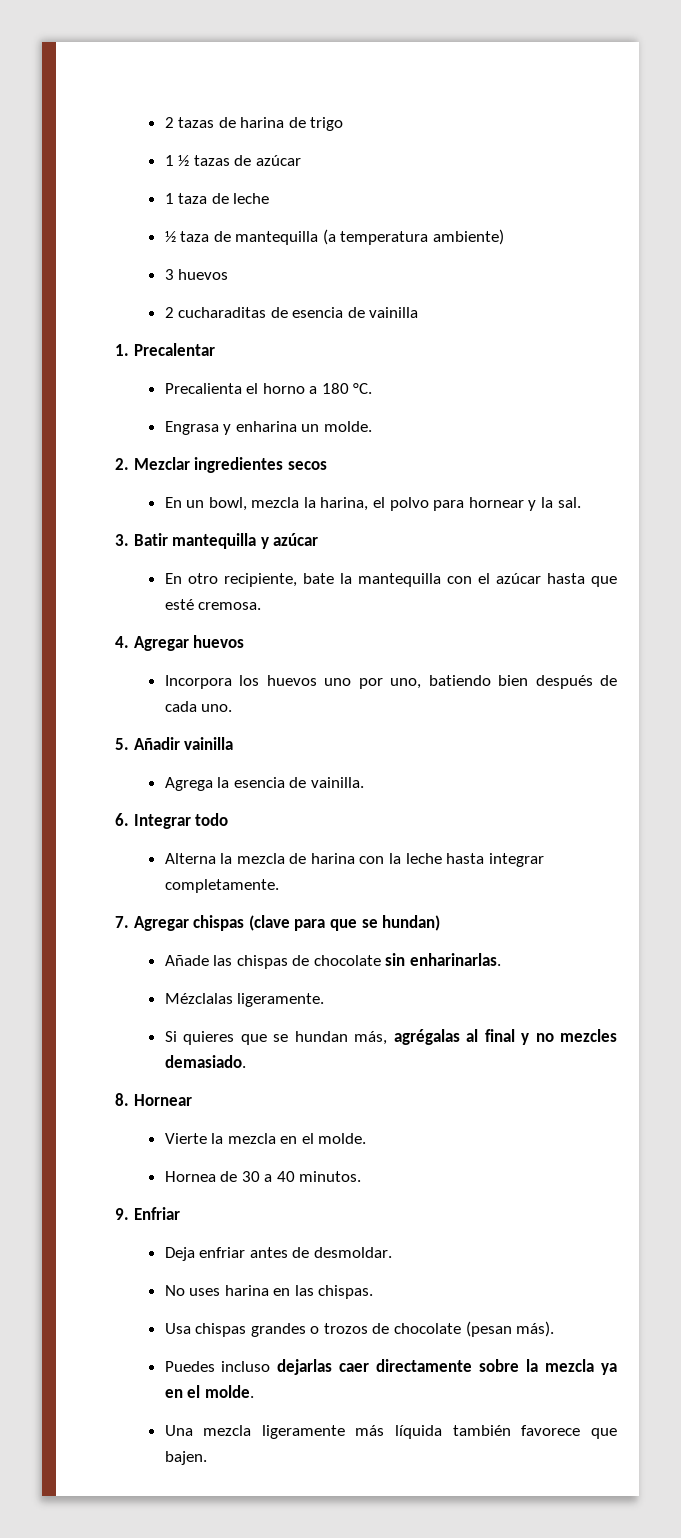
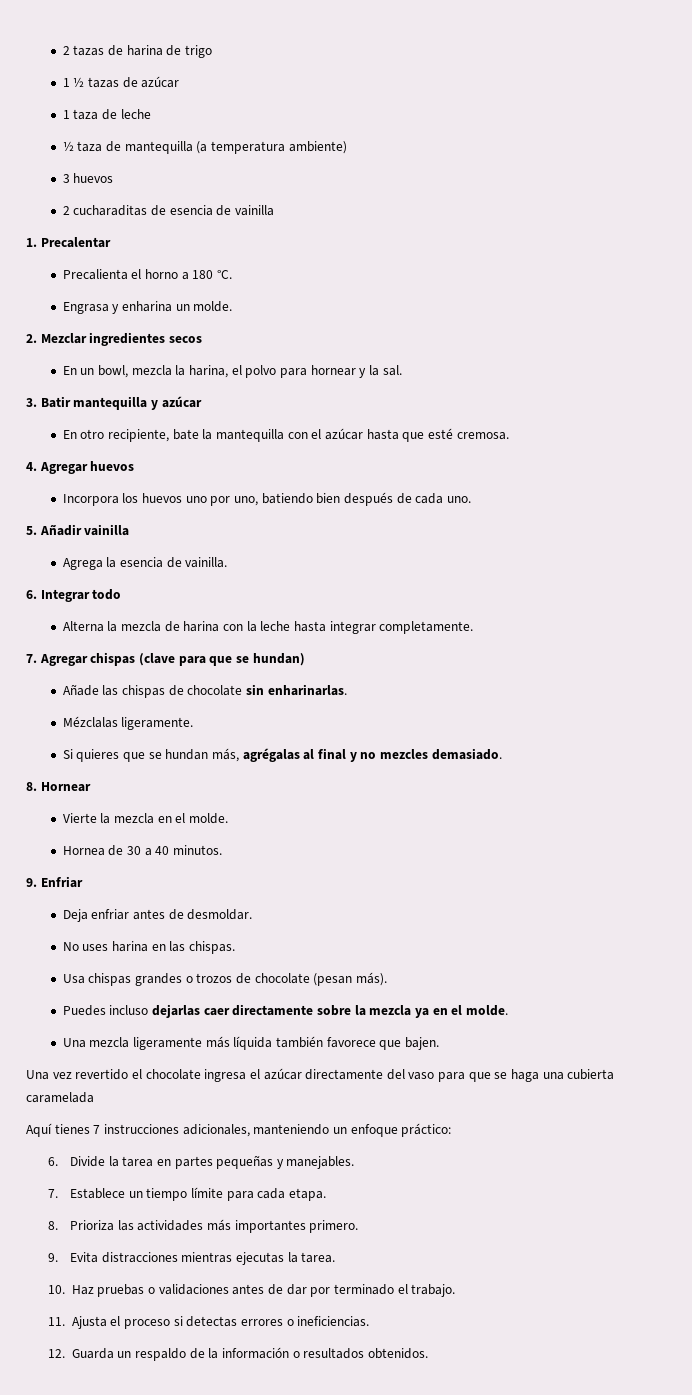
(207, 1458) none -> [26,1068,615,1082] [26,1092,94,1103] [26,1123,452,1137] [47,1155,355,1169] [47,1187,326,1201] [47,1219,359,1233] [47,1252,336,1265] [47,1284,456,1297] [47,1316,370,1329] [47,1347,428,1361] // Una vez revertido el chocolate ingresa el azúcar directamente del vaso para que se haga una cubierta caramelada // Aquí tienes 7 instrucciones adicionales, manteniendo un enfoque práctico: // 6. Divide la tarea en partes pequeñas y manejables. // 7. Establece un tiempo límite para cada etapa. // 8. Prioriza las actividades más importantes primero. // 9. Evita distracciones mientras ejecutas la tarea. // 10. Haz pruebas o validaciones antes de dar por terminado el trabajo. // 11. Ajusta el proceso si detectas errores o ineficiencias. // 12. Guarda un respaldo de la información o resultados obtenidos.

